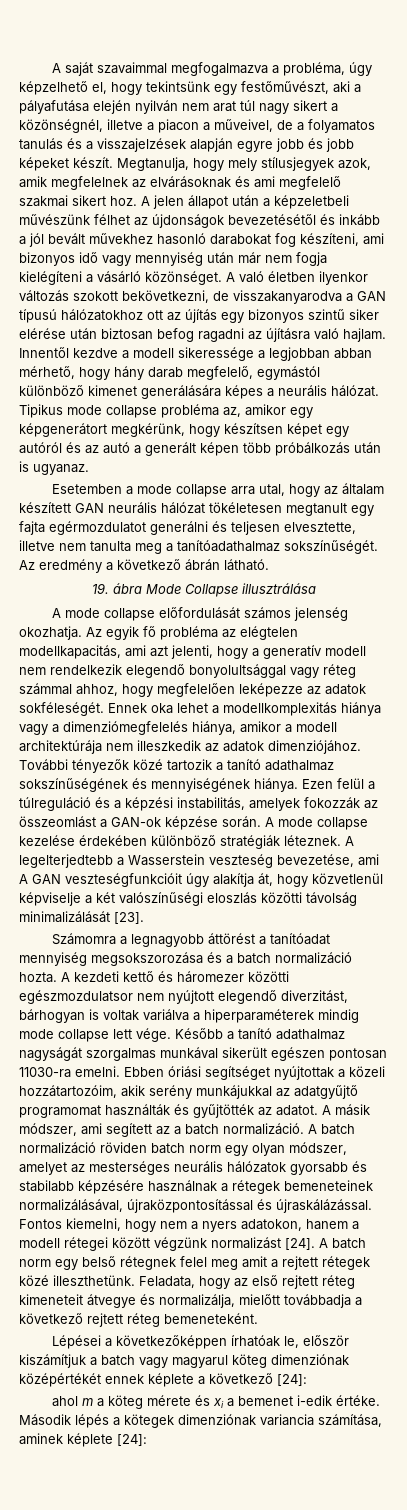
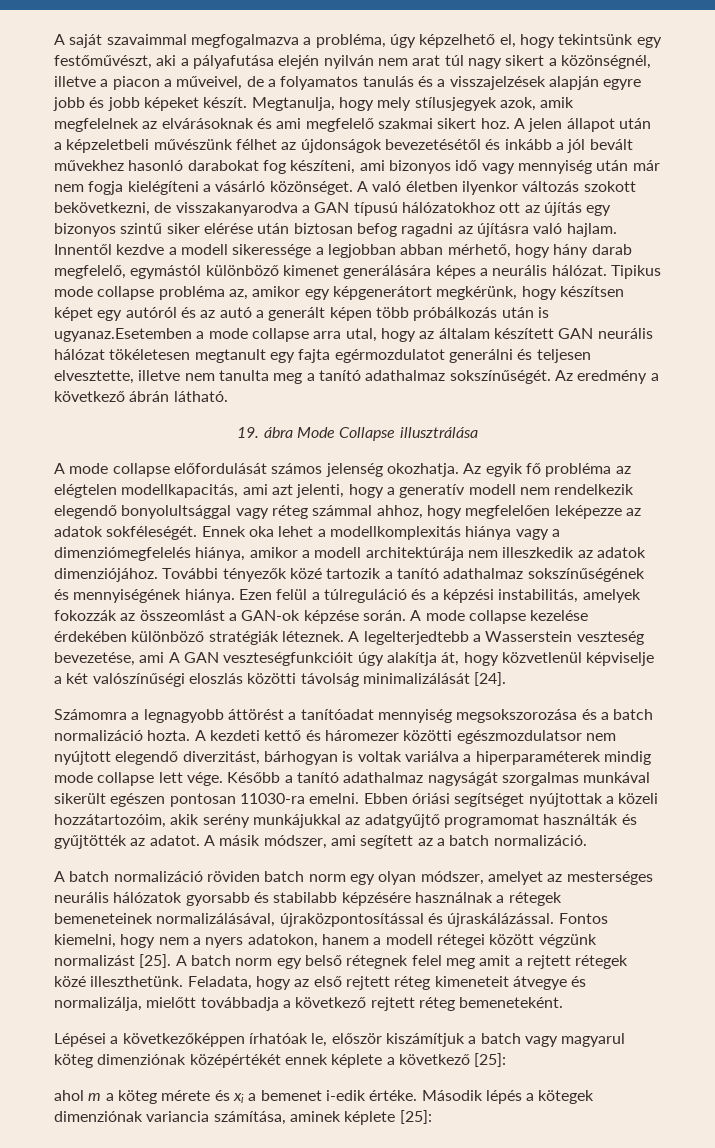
[33,464,89,475] [51,484,122,494] ugyanaz. // Esetemben -> [54,328,192,342] ugyanaz.Esetemben
[177,540,280,552] tanítóadathalmaz -> [318,370,446,381] tanító adathalmaz
[114,912,144,924] [23]. -> [474,672,507,686] [24].
(304, 1129) none -> (587, 840) //
[285,1238,315,1250] [24]. -> [139,954,172,968] [25].
[277,1374,307,1386] [24]: -> [474,1053,507,1067] [25]:
[117,1434,147,1446] [24]: -> [399,1110,432,1124] [25]:

